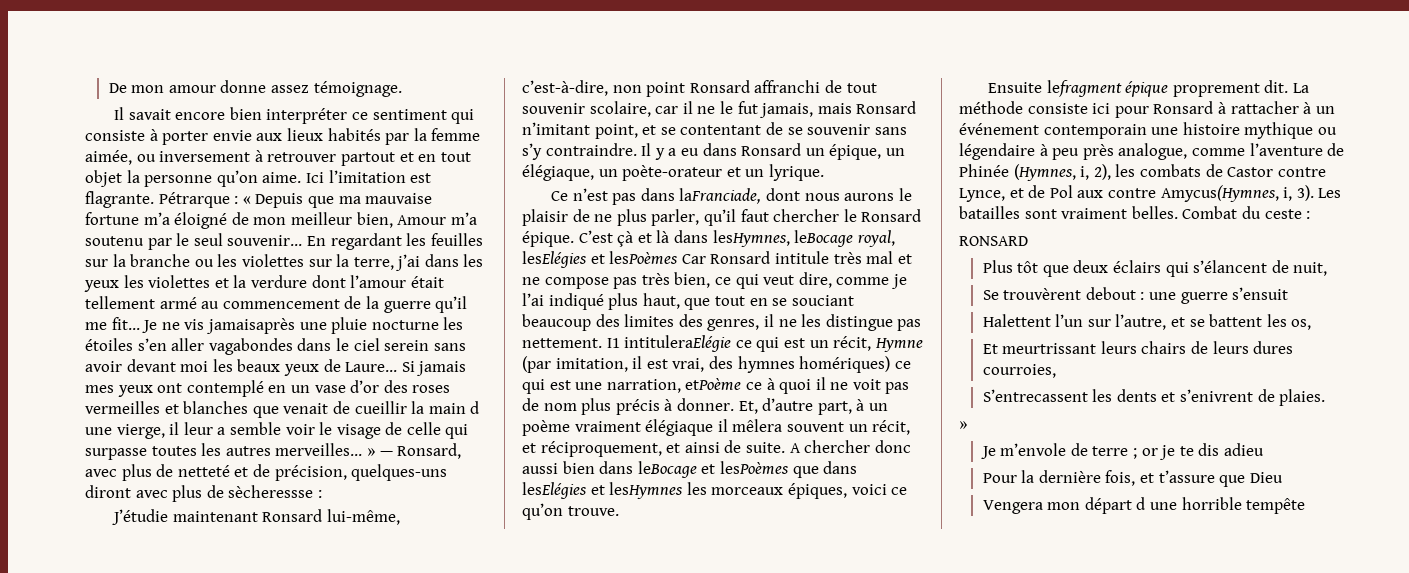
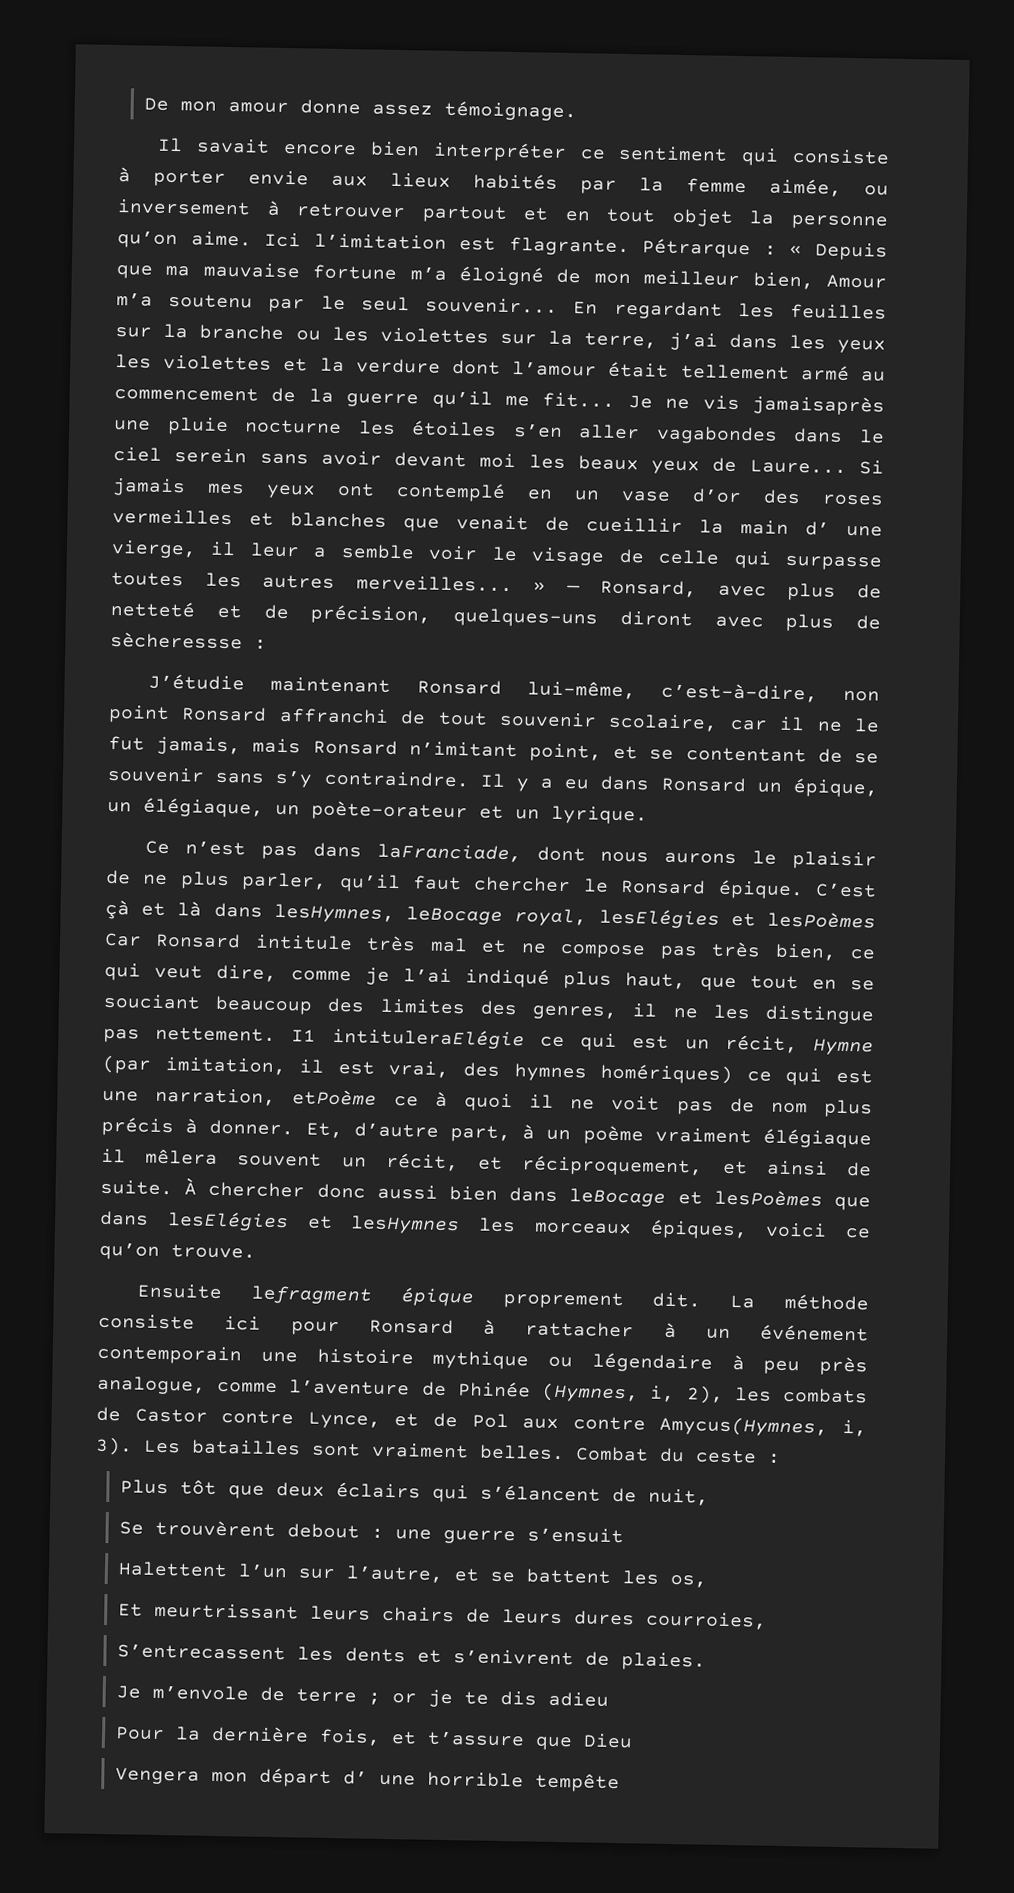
[470,401,480,414] d -> [805,521,830,536] d’
[789,443,801,453] A -> [184,1177,198,1196] À
[959,236,1028,246] // RONSARD -> (781, 1458) none
[959,421,967,429] // » -> (706, 1661) none
[1136,497,1146,510] d -> [342,1770,368,1785] d’

